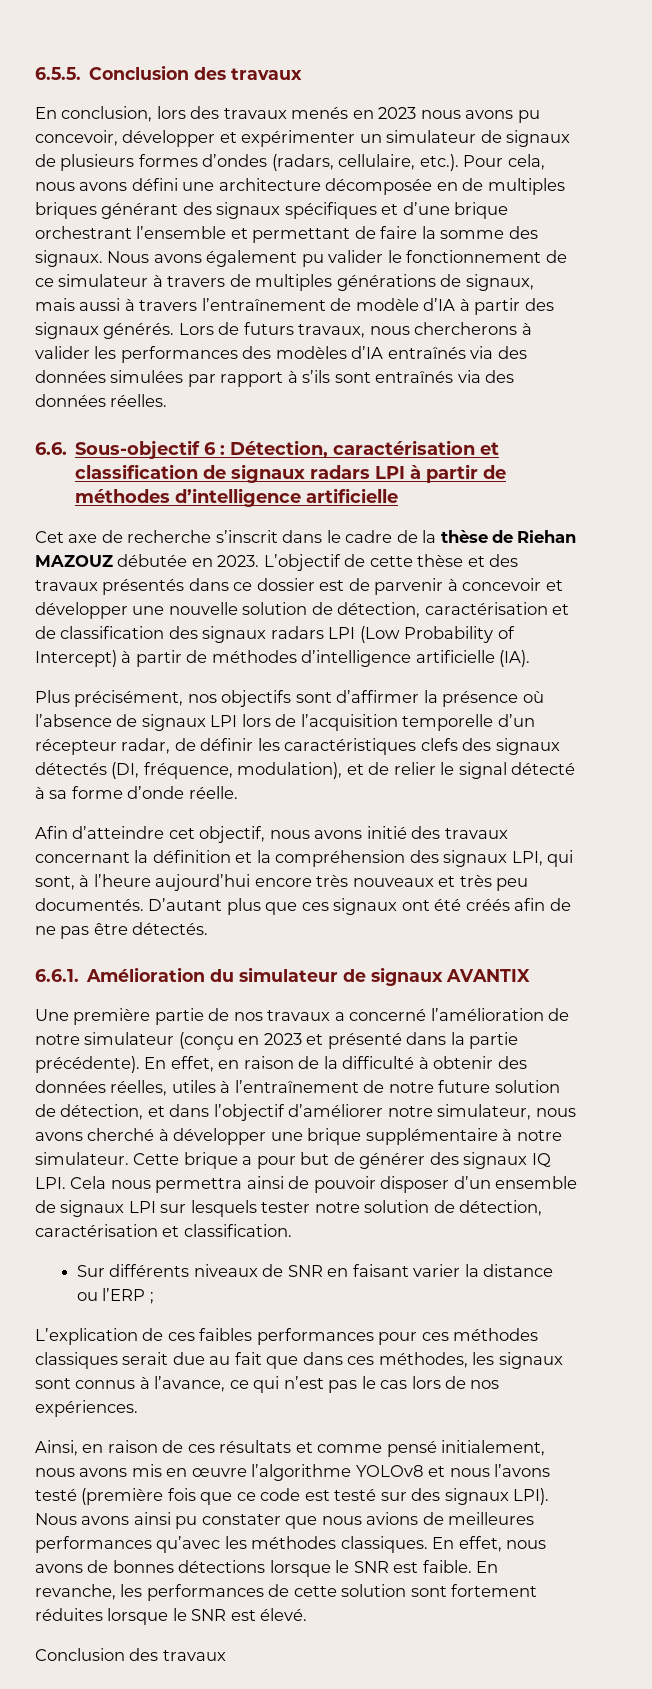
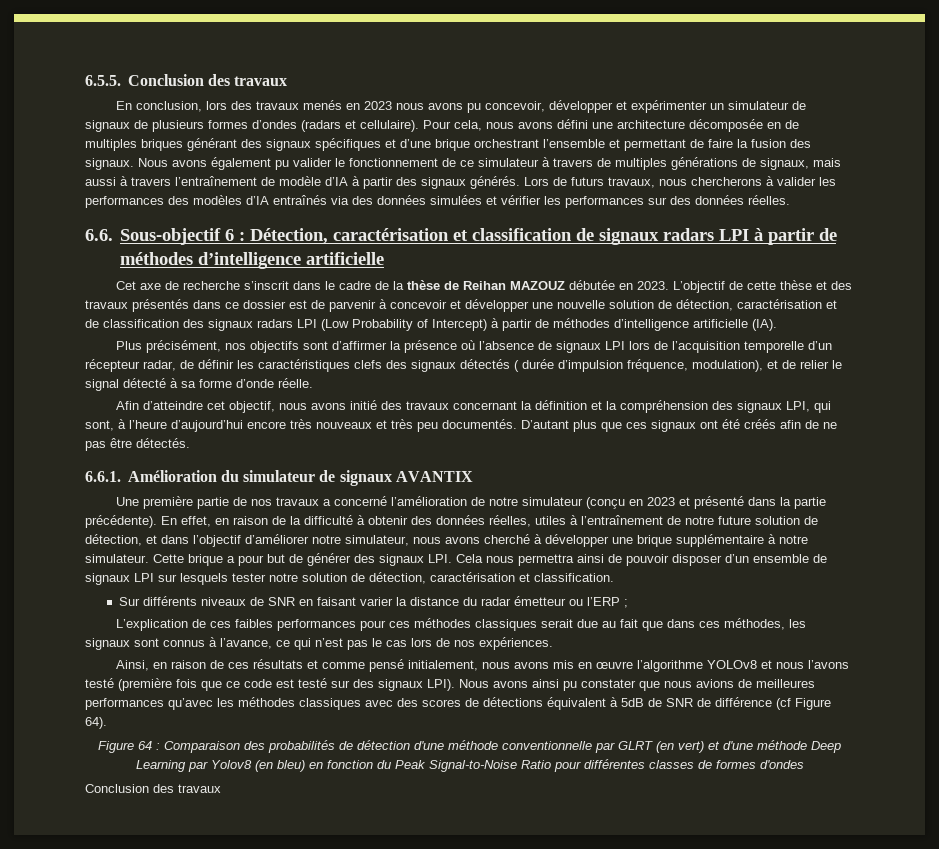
[271,154,459,171] (radars, cellulaire, etc.). -> [301,120,419,132] (radars et cellulaire).
[440,230,505,239] somme -> [751,139,786,148] fusion
[187,370,481,387] par rapport à s’ils sont entraînés via -> [486,195,667,208] et vérifier les performances sur
[517,530,577,543] Riehan -> [462,281,506,290] Reihan
[111,762,140,779] (DI, -> [514,359,623,372] ( durée d’impulsion
[155,874,251,891] aujourd’hui -> [171,420,243,432] d’aujourd’hui
[531,1153,551,1167] IQ -> (424, 560) none
(554, 1270) none -> [462,596,566,606] du radar émetteur
[340,1536,547,1553] [35,1560,499,1577] [35,1584,538,1601] [35,1608,308,1625] classiques. En effet, nous avons de bonnes détections lorsque le SNR est faible. En revanche, les performances de cette solution sont fortement réduites lorsque le SNR est élevé. -> [299,697,831,710] [85,717,107,729] [98,740,841,753] [135,759,804,772] classiques avec des scores de détections équivalent à 5dB de SNR de différence (cf Figure 64). // Figure 64 : Comparaison des probabilités de détection d'une méthode conventionnelle par GLRT (en vert) et d'une méthode Deep Learning par Yolov8 (en bleu) en fonction du Peak Signal-to-Noise Ratio pour différentes classes de formes d'ondes

